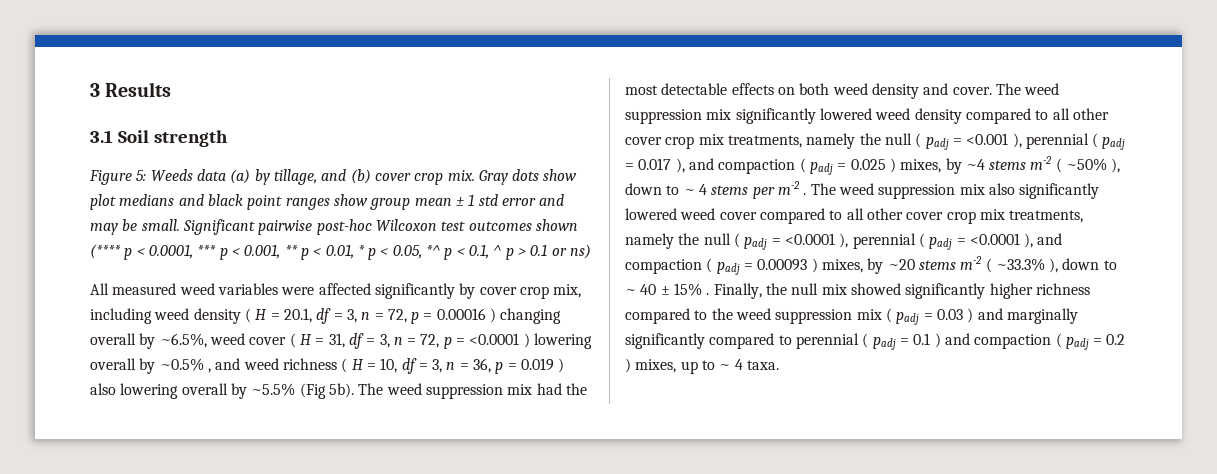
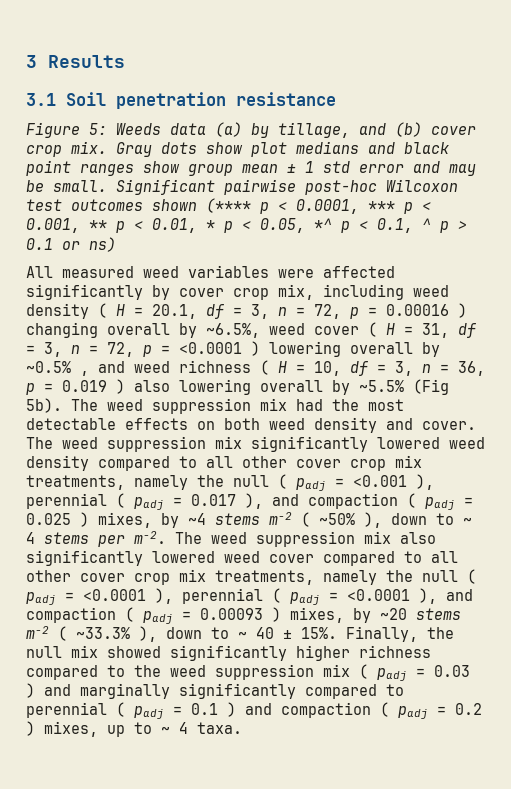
[153,130,228,147] strength -> [116,92,336,109] penetration resistance
[777,181,807,195] m-2 . -> [134,531,166,544] m-2.
[673,283,710,296] 15% . -> [301,627,337,639] 15%.

